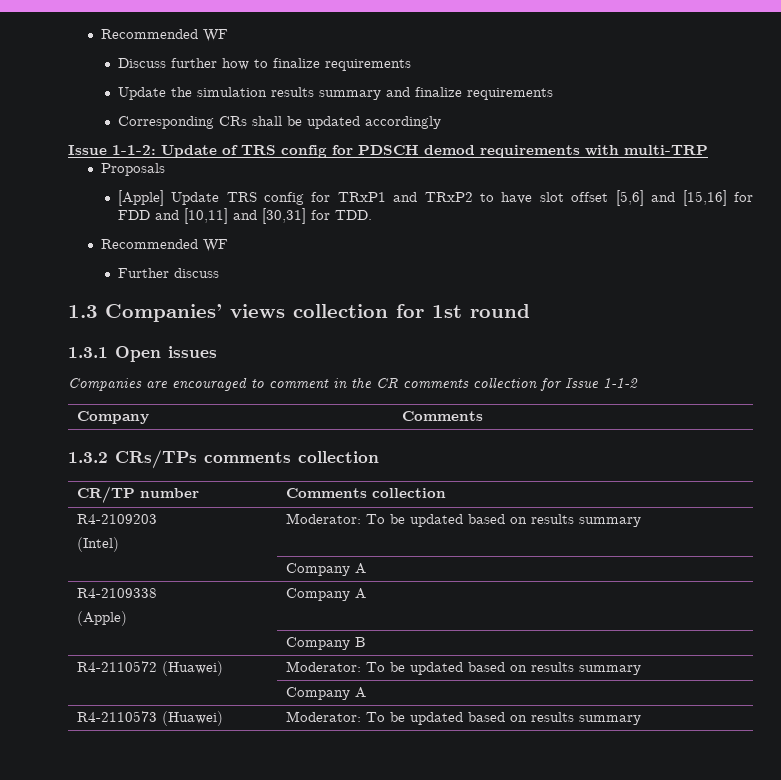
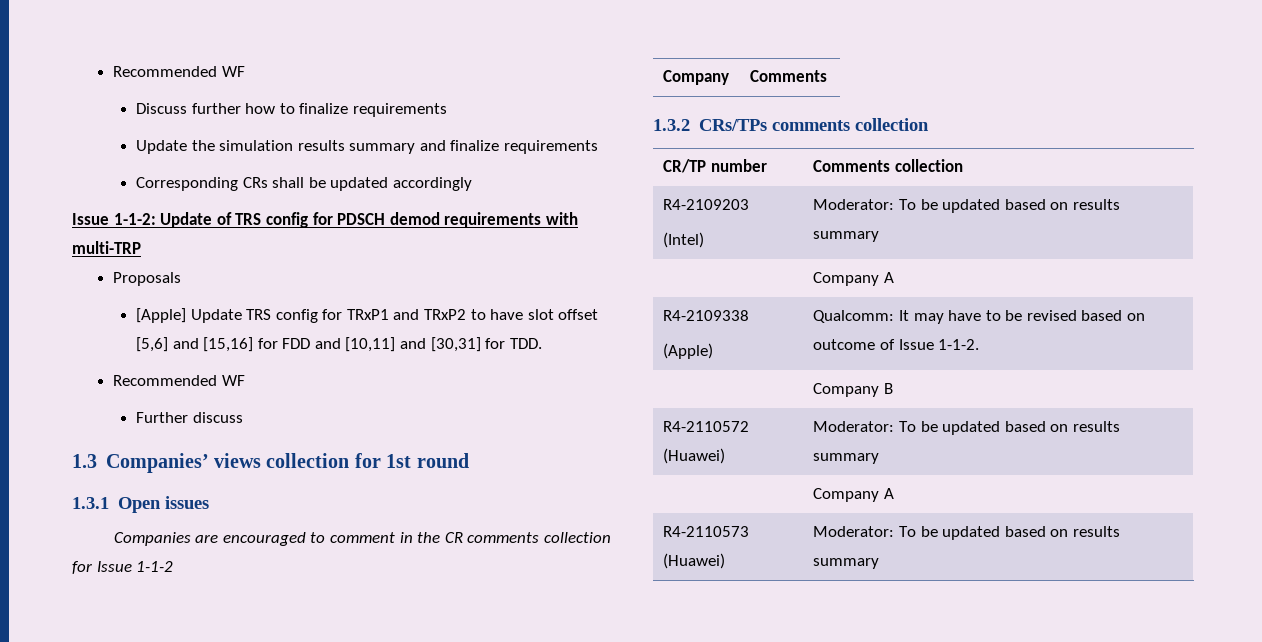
[285,588,366,601] Company A -> [813,310,1146,324] [813,339,980,350] Qualcomm: It may have to be revised based on outcome of Issue 1-1-2.

